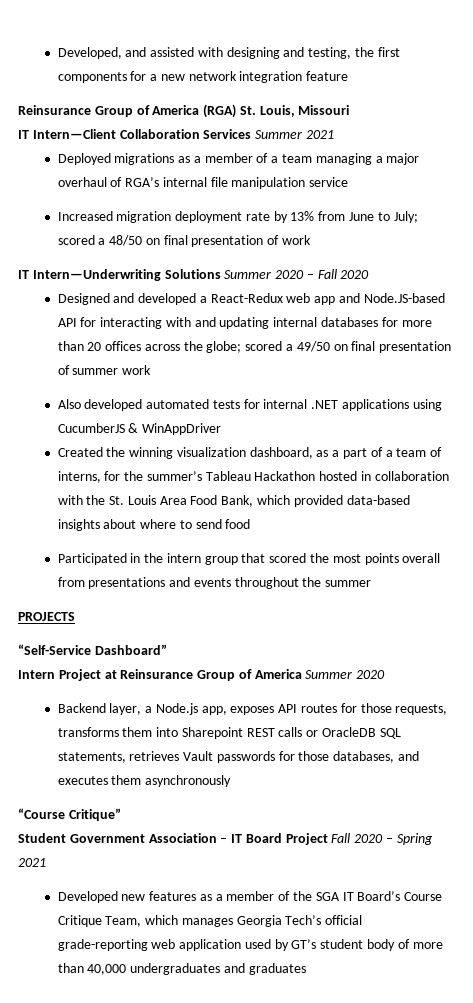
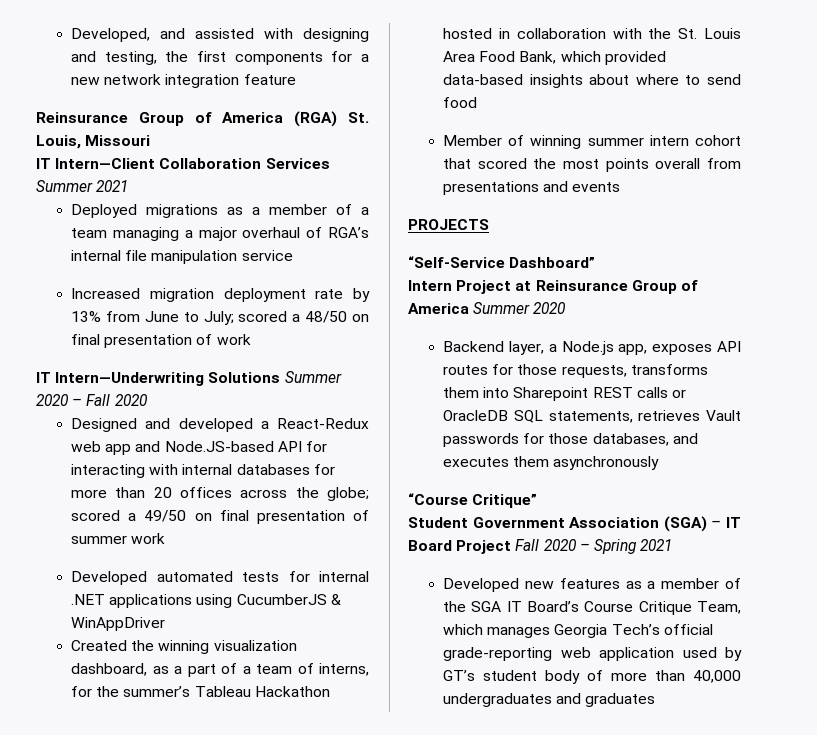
[194,317,270,329] and updating -> (179, 469) none
[57,399,143,411] Also developed -> [71,571,148,585] Developed
[57,553,238,565] Participated in the intern group -> [443,135,741,149] Member of winning summer intern cohort
[234,577,372,589] throughout the summer -> (621, 187) none
(217, 838) none -> [663,516,707,532] (SGA)

